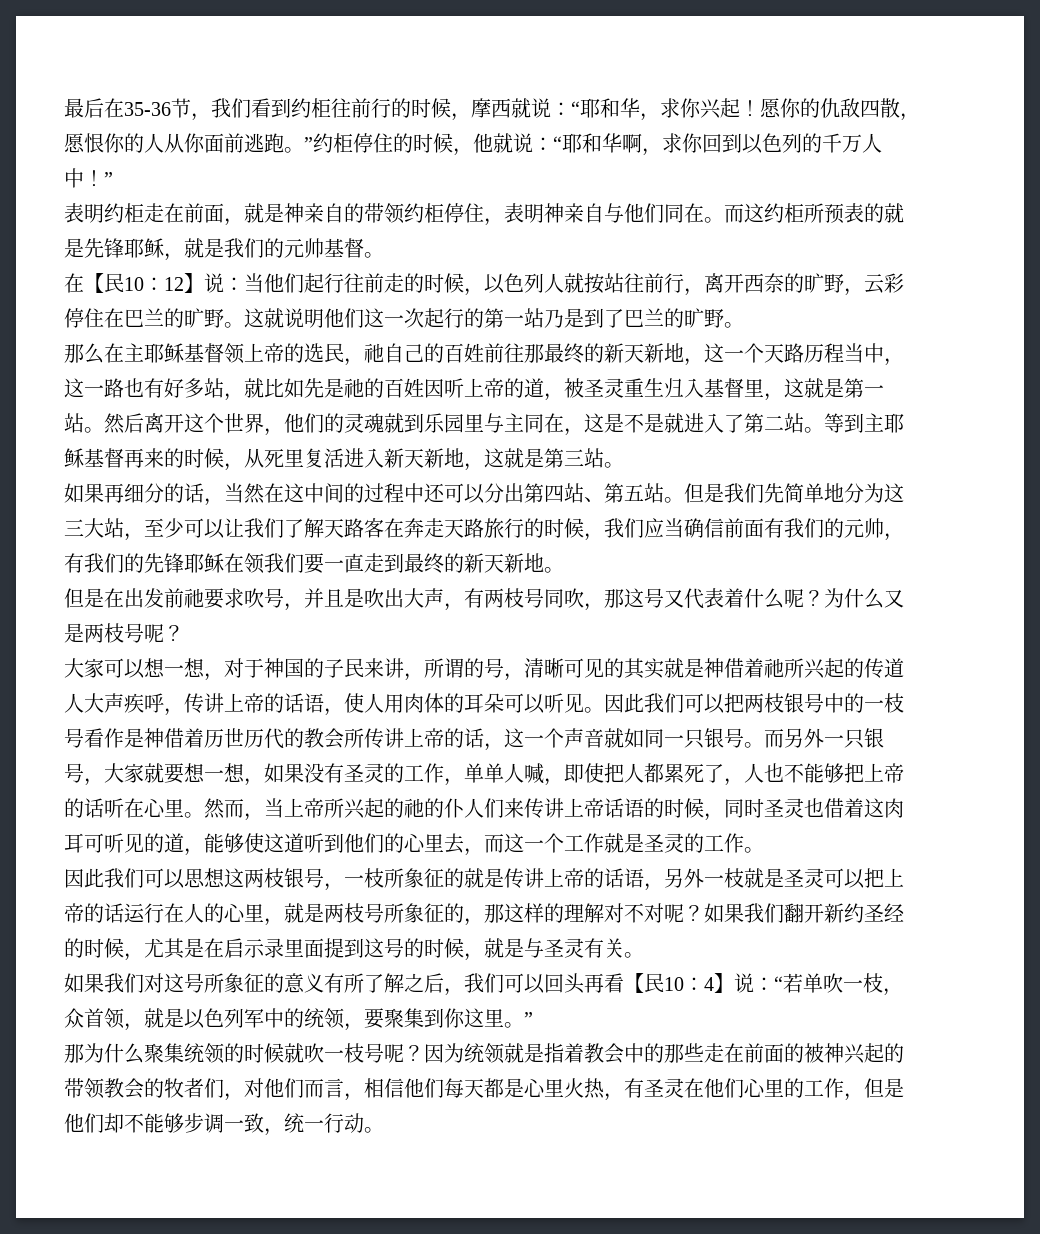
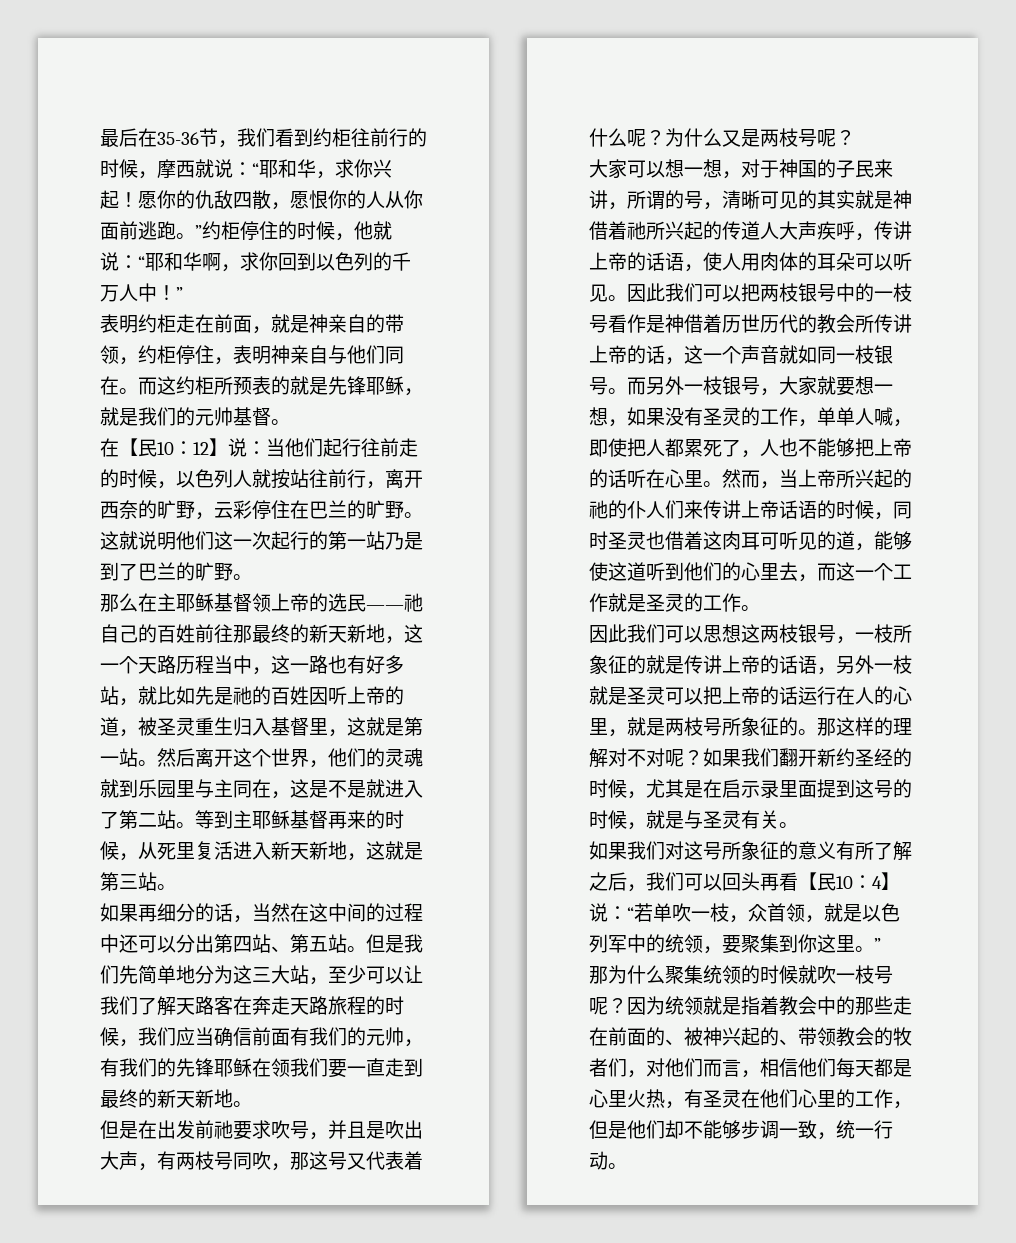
(405, 213) none -> [119,357,138,365] ，
[344,358,364,366] ， -> [366,605,404,610] ——
[504,518,524,538] 行 -> [347,996,366,1015] 程
[684,729,704,749] 只 -> [855,345,874,364] 枝
[844,729,864,749] 只 -> [703,376,722,395] 枝
[464,918,484,926] ， -> [798,729,817,735] 。
(804, 1053) none -> [665,1039,684,1045] 、
(904, 1053) none -> [779,1039,798,1045] 、

